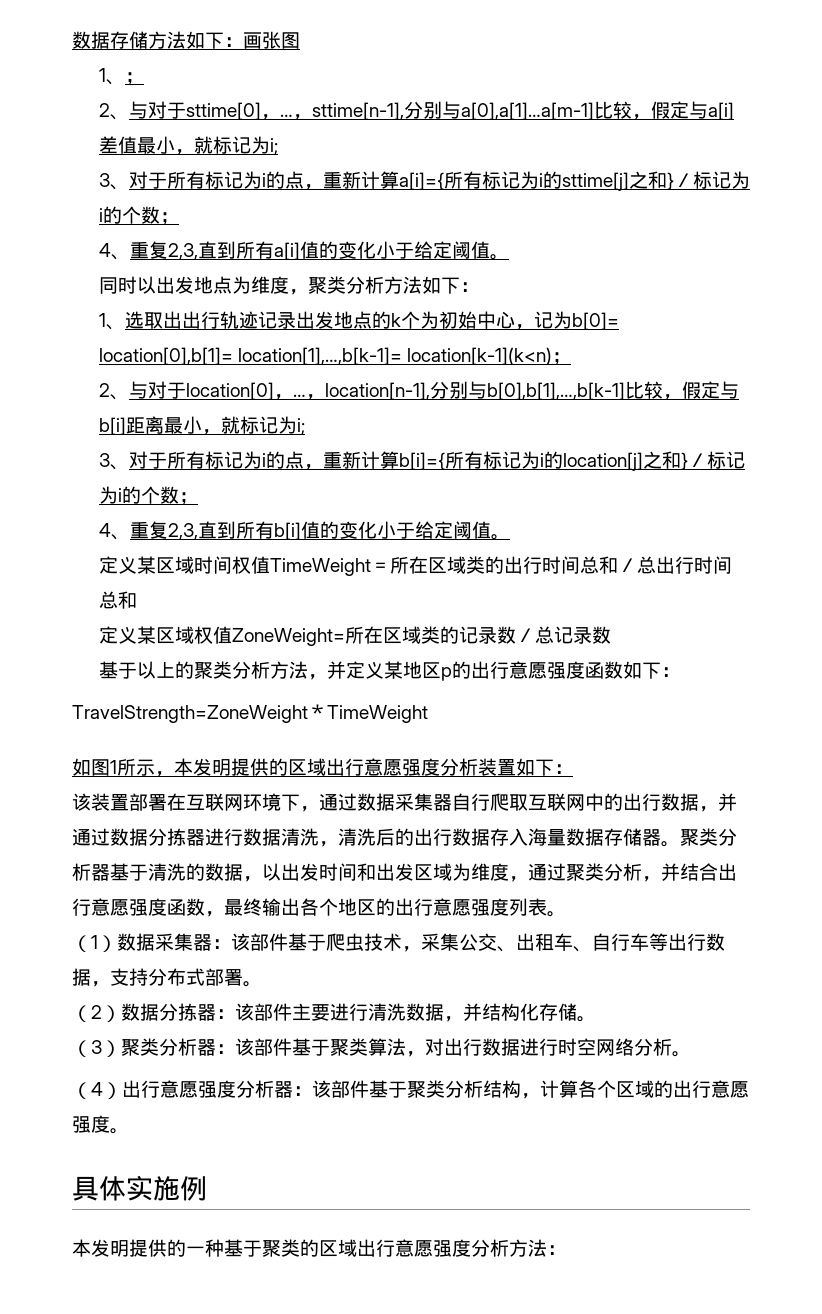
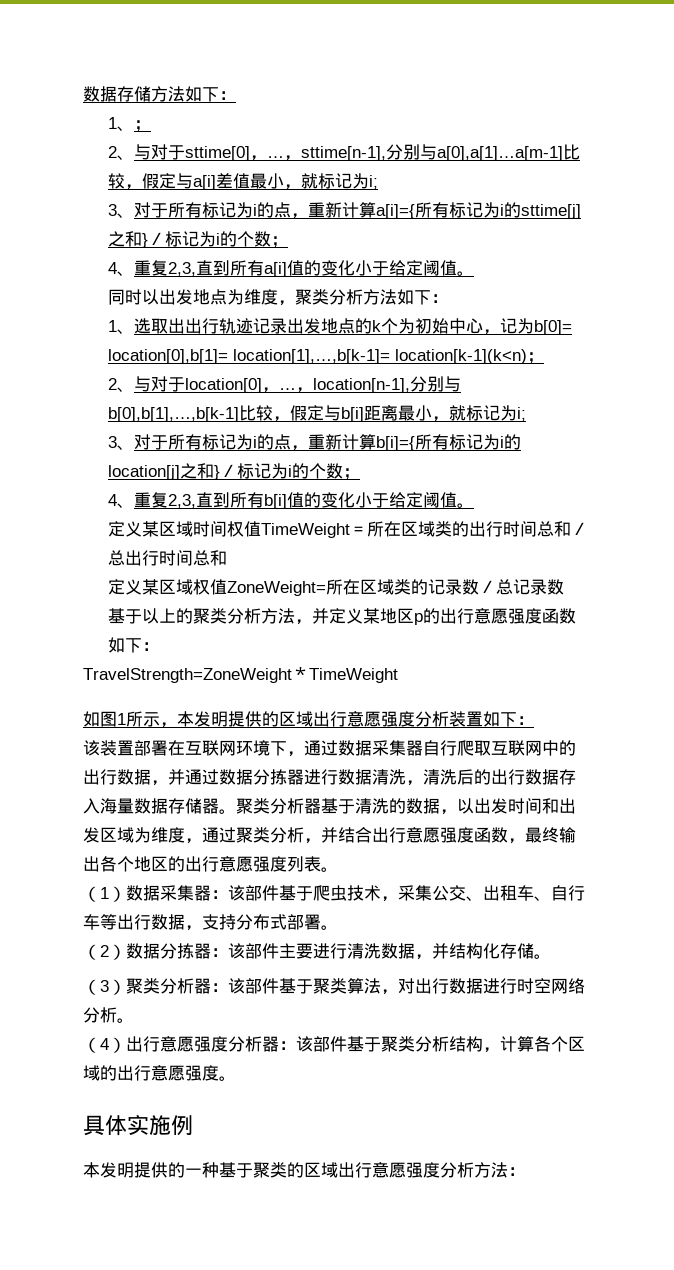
[243,31,300,49] 画张图 -> (236, 95) none

